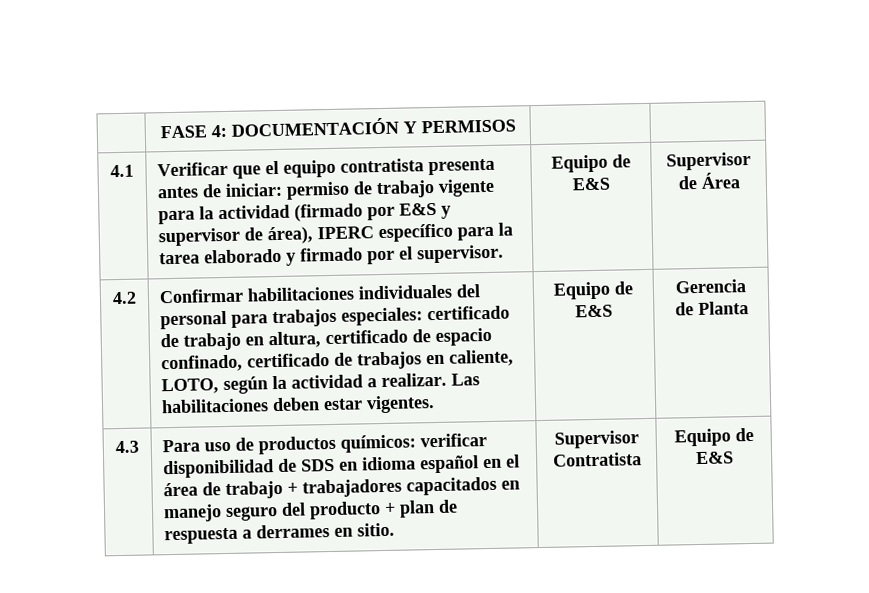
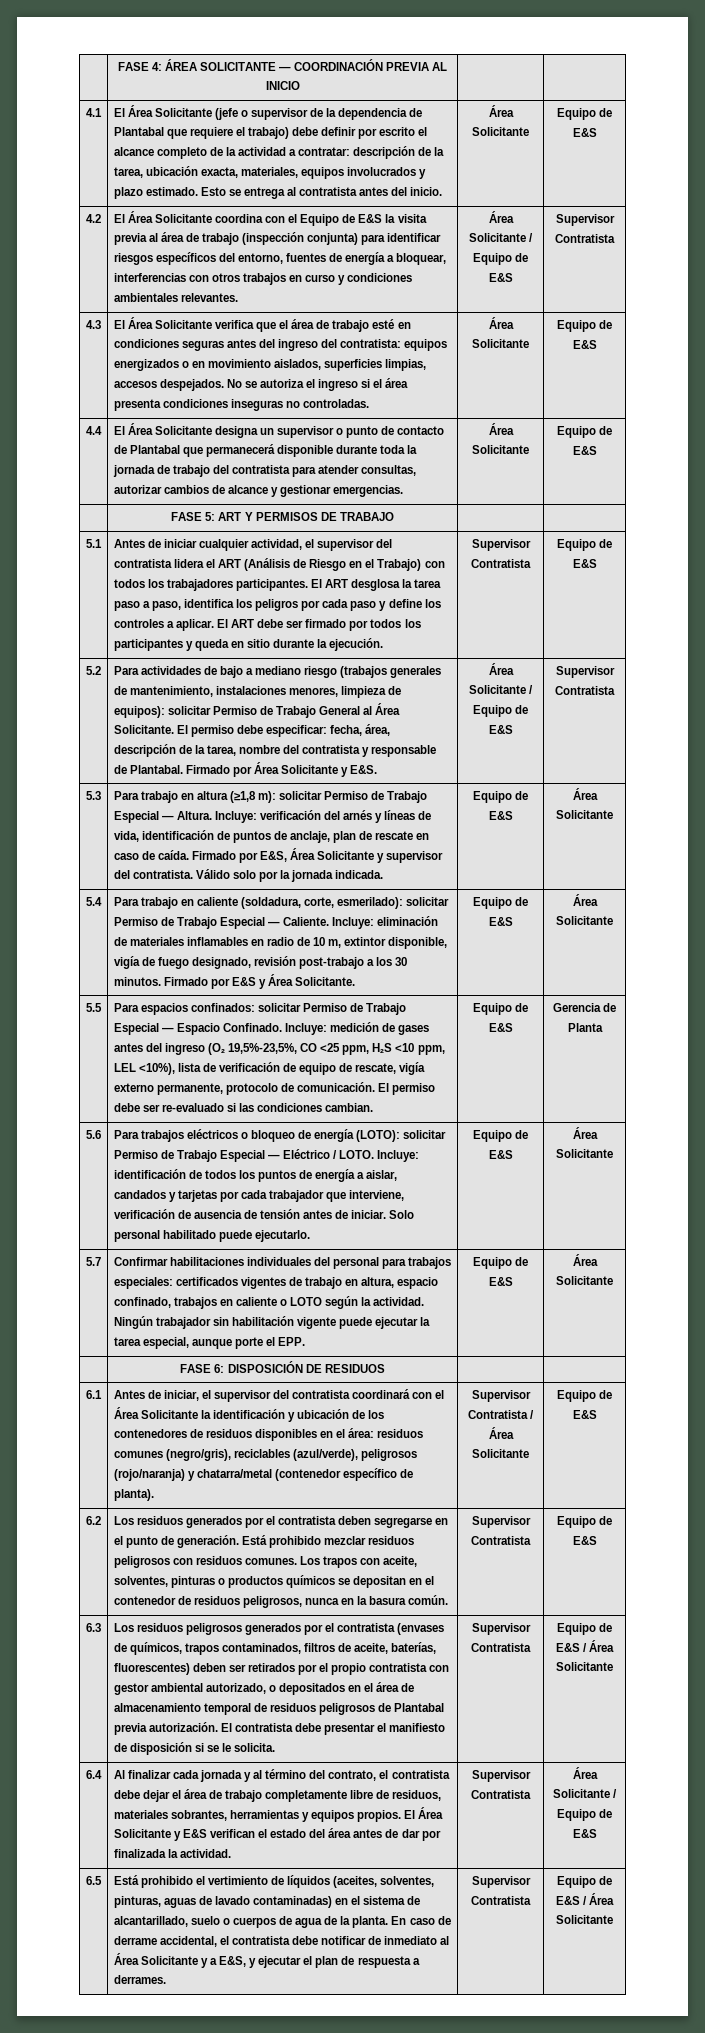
[230,117,516,137] [110,164,134,178] [157,158,496,179] [157,178,496,200] [158,202,452,225] [158,222,514,247] [159,244,505,266] [551,154,631,173] [572,177,610,191] [666,151,751,171] [677,172,740,190] [112,291,137,305] DOCUMENTACIÓN Y PERMISOS | | // 4.1 | Verificar que el equipo contratista presenta antes de iniciar: permiso de trabajo vigente para la actividad (firmado por E&S y supervisor de área), IPERC específico para la tarea elaborado y firmado por el supervisor. | Equipo de E&S | Supervisor de Área // 4.2 -> [164,59,448,71] [265,81,300,90] [86,108,102,117] [113,105,423,120] [113,127,428,139] [113,146,445,159] [113,166,427,179] [113,187,443,199] [488,105,514,117] [472,127,529,136] [556,108,613,120] [572,128,597,137] [86,214,101,223] [113,211,427,226] [113,232,442,245] [113,252,447,265] [113,273,413,285] [113,293,238,302] [488,211,514,223] [468,233,534,242] [472,253,529,265] [488,273,513,282] [555,214,615,226] [555,234,615,243] [86,320,101,329] [113,317,411,332] [113,339,448,351] [113,359,427,371] [113,378,409,391] [113,399,369,411] [488,317,514,329] [472,339,529,348] [556,320,613,332] [572,340,597,349] [86,426,102,435] [113,423,445,438] [113,444,418,457] [112,465,417,477] [113,485,404,497] [488,423,514,435] [472,445,529,454] [556,426,613,438] [572,446,597,455] [171,512,394,521] [86,539,102,548] [113,539,393,551] [113,558,445,571] [113,579,442,591] [113,599,441,611] [113,619,421,631] [113,638,384,651] [471,539,531,551] [471,559,531,568] [556,539,613,551] [572,559,597,568] [86,666,101,675] [113,666,442,678] [113,686,402,698] [113,703,401,718] [113,724,391,737] [113,744,437,757] [113,762,378,777] [488,663,514,675] [468,685,534,694] [472,705,529,717] [488,725,513,734] [555,666,615,678] [555,686,615,695] [86,791,101,800] [113,791,428,803] [113,810,432,823] [113,830,430,843] [113,848,444,863] [113,869,384,882] [472,791,529,803] [488,811,513,820] [572,788,598,800] [556,810,613,819] [86,897,102,906] [113,897,450,909] [113,916,439,929] [113,937,448,949] [113,956,408,969] [113,974,356,989] [472,897,529,909] [488,917,513,926] [572,894,598,906] [556,916,613,925] [86,1003,102,1012] [113,1003,407,1015] [113,1022,430,1035] [113,1043,445,1055] [113,1062,426,1075] [113,1082,436,1095] [113,1103,374,1112] [472,1003,529,1015] [488,1023,513,1032] [552,1003,617,1012] [567,1023,603,1032] [86,1130,101,1139] [113,1129,447,1142] [113,1149,420,1162] [113,1169,398,1182] [113,1190,405,1202] [113,1209,415,1219] [113,1230,310,1242] [472,1130,529,1142] [488,1150,513,1159] [572,1127,598,1139] [556,1149,613,1158] [86,1257,101,1266] ÁREA SOLICITANTE — COORDINACIÓN PREVIA AL INICIO | | // 4.1 | El Área Solicitante (jefe o supervisor de la dependencia de Plantabal que requiere el trabajo) debe definir por escrito el alcance completo de la actividad a contratar: descripción de la tarea, ubicación exacta, materiales, equipos involucrados y plazo estimado. Esto se entrega al contratista antes del inicio. | Área Solicitante | Equipo de E&S // 4.2 | El Área Solicitante coordina con el Equipo de E&S la visita previa al área de trabajo (inspección conjunta) para identificar riesgos específicos del entorno, fuentes de energía a bloquear, interferencias con otros trabajos en curso y condiciones ambientales relevantes. | Área Solicitante / Equipo de E&S | Supervisor Contratista // 4.3 | El Área Solicitante verifica que el área de trabajo esté en condiciones seguras antes del ingreso del contratista: equipos energizados o en movimiento aislados, superficies limpias, accesos despejados. No se autoriza el ingreso si el área presenta condiciones inseguras no controladas. | Área Solicitante | Equipo de E&S // 4.4 | El Área Solicitante designa un supervisor o punto de contacto de Plantabal que permanecerá disponible durante toda la jornada de trabajo del contratista para atender consultas, autorizar cambios de alcance y gestionar emergencias. | Área Solicitante | Equipo de E&S // | FASE 5: ART Y PERMISOS DE TRABAJO | | // 5.1 | Antes de iniciar cualquier actividad, el supervisor del contratista lidera el ART (Análisis de Riesgo en el Trabajo) con todos los trabajadores participantes. El ART desglosa la tarea paso a paso, identifica los peligros por cada paso y define los controles a aplicar. El ART debe ser firmado por todos los participantes y queda en sitio durante la ejecución. | Supervisor Contratista | Equipo de E&S // 5.2 | Para actividades de bajo a mediano riesgo (trabajos generales de mantenimiento, instalaciones menores, limpieza de equipos): solicitar Permiso de Trabajo General al Área Solicitante. El permiso debe especificar: fecha, área, descripción de la tarea, nombre del contratista y responsable de Plantabal. Firmado por Área Solicitante y E&S. | Área Solicitante / Equipo de E&S | Supervisor Contratista // 5.3 | Para trabajo en altura (≥1,8 m): solicitar Permiso de Trabajo Especial — Altura. Incluye: verificación del arnés y líneas de vida, identificación de puntos de anclaje, plan de rescate en caso de caída. Firmado por E&S, Área Solicitante y supervisor del contratista. Válido solo por la jornada indicada. | Equipo de E&S | Área Solicitante // 5.4 | Para trabajo en caliente (soldadura, corte, esmerilado): solicitar Permiso de Trabajo Especial — Caliente. Incluye: eliminación de materiales inflamables en radio de 10 m, extintor disponible, vigía de fuego designado, revisión post-trabajo a los 30 minutos. Firmado por E&S y Área Solicitante. | Equipo de E&S | Área Solicitante // 5.5 | Para espacios confinados: solicitar Permiso de Trabajo Especial — Espacio Confinado. Incluye: medición de gases antes del ingreso (O₂ 19,5%-23,5%, CO <25 ppm, H₂S <10 ppm, LEL <10%), lista de verificación de equipo de rescate, vigía externo permanente, protocolo de comunicación. El permiso debe ser re-evaluado si las condiciones cambian. | Equipo de E&S | Gerencia de Planta // 5.6 | Para trabajos eléctricos o bloqueo de energía (LOTO): solicitar Permiso de Trabajo Especial — Eléctrico / LOTO. Incluye: identificación de todos los puntos de energía a aislar, candados y tarjetas por cada trabajador que interviene, verificación de ausencia de tensión antes de iniciar. Solo personal habilitado puede ejecutarlo. | Equipo de E&S | Área Solicitante // 5.7
[427,305,511,321] certificado -> [175,1277,286,1289] certificados vigentes
[325,327,493,346] [161,349,515,373] [161,372,481,395] [161,395,436,414] [553,281,633,300] [575,304,613,318] [675,279,746,294] [674,301,749,316] [115,440,139,454] [162,433,488,455] [163,454,521,479] [163,476,521,500] [163,499,459,523] [164,522,396,545] [553,430,639,449] [552,452,642,467] [673,427,754,447] [695,451,734,465] certificado de espacio confinado, certificado de trabajos en caliente, LOTO, según la actividad a realizar. Las habilitaciones deben estar vigentes. | Equipo de E&S | Gerencia de Planta // 4.3 | Para uso de productos químicos: verificar disponibilidad de SDS en idioma español en el área de trabajo + trabajadores capacitados en manejo seguro del producto + plan de respuesta a derrames en sitio. | Supervisor Contratista | Equipo de E&S -> [397,1277,439,1289] [113,1296,425,1309] [113,1316,431,1329] [113,1337,306,1349] [472,1257,529,1269] [488,1277,513,1286] [572,1254,598,1266] [556,1276,613,1285] [180,1361,385,1373] [86,1390,102,1399] [113,1389,445,1402] [113,1407,385,1422] [113,1428,424,1441] [113,1449,417,1461] [113,1468,414,1481] [113,1489,154,1501] [471,1390,531,1402] [467,1410,535,1419] [488,1427,514,1439] [472,1449,529,1458] [556,1390,613,1402] [572,1410,597,1419] [86,1516,101,1525] [113,1516,449,1528] [113,1535,415,1548] [113,1556,418,1568] [113,1575,435,1588] [113,1595,449,1608] [471,1516,531,1528] [471,1536,531,1545] [556,1516,613,1528] [572,1536,597,1545] [86,1623,101,1632] [113,1623,445,1635] [113,1642,437,1655] [113,1663,450,1675] [113,1682,415,1695] [113,1703,445,1715] [113,1722,446,1735] [113,1742,276,1755] [471,1623,531,1635] [471,1643,531,1652] [556,1623,613,1635] [555,1640,615,1652] [556,1662,613,1671] [86,1770,102,1779] [113,1769,450,1782] [113,1789,442,1802] [113,1807,444,1822] [113,1828,441,1841] [113,1849,231,1858] [471,1770,531,1782] [471,1790,531,1799] [572,1767,598,1779] [552,1789,618,1798] [556,1809,613,1821] [572,1829,597,1838] [86,1876,102,1885] [113,1875,435,1888] [113,1896,421,1908] [113,1916,451,1928] [113,1936,450,1947] [113,1953,420,1968] [113,1975,166,1984] [471,1876,531,1888] [471,1896,531,1905] [556,1876,613,1888] [555,1893,615,1905] [556,1915,613,1924] espacio confinado, trabajos en caliente o LOTO según la actividad. Ningún trabajador sin habilitación vigente puede ejecutar la tarea especial, aunque porte el EPP. | Equipo de E&S | Área Solicitante // | FASE 6: DISPOSICIÓN DE RESIDUOS | | // 6.1 | Antes de iniciar, el supervisor del contratista coordinará con el Área Solicitante la identificación y ubicación de los contenedores de residuos disponibles en el área: residuos comunes (negro/gris), reciclables (azul/verde), peligrosos (rojo/naranja) y chatarra/metal (contenedor específico de planta). | Supervisor Contratista / Área Solicitante | Equipo de E&S // 6.2 | Los residuos generados por el contratista deben segregarse en el punto de generación. Está prohibido mezclar residuos peligrosos con residuos comunes. Los trapos con aceite, solventes, pinturas o productos químicos se depositan en el contenedor de residuos peligrosos, nunca en la basura común. | Supervisor Contratista | Equipo de E&S // 6.3 | Los residuos peligrosos generados por el contratista (envases de químicos, trapos contaminados, filtros de aceite, baterías, fluorescentes) deben ser retirados por el propio contratista con gestor ambiental autorizado, o depositados en el área de almacenamiento temporal de residuos peligrosos de Plantabal previa autorización. El contratista debe presentar el manifiesto de disposición si se le solicita. | Supervisor Contratista | Equipo de E&S / Área Solicitante // 6.4 | Al finalizar cada jornada y al término del contrato, el contratista debe dejar el área de trabajo completamente libre de residuos, materiales sobrantes, herramientas y equipos propios. El Área Solicitante y E&S verifican el estado del área antes de dar por finalizada la actividad. | Supervisor Contratista | Área Solicitante / Equipo de E&S // 6.5 | Está prohibido el vertimiento de líquidos (aceites, solventes, pinturas, aguas de lavado contaminadas) en el sistema de alcantarillado, suelo o cuerpos de agua de la planta. En caso de derrame accidental, el contratista debe notificar de inmediato al Área Solicitante y a E&S, y ejecutar el plan de respuesta a derrames. | Supervisor Contratista | Equipo de E&S / Área Solicitante

